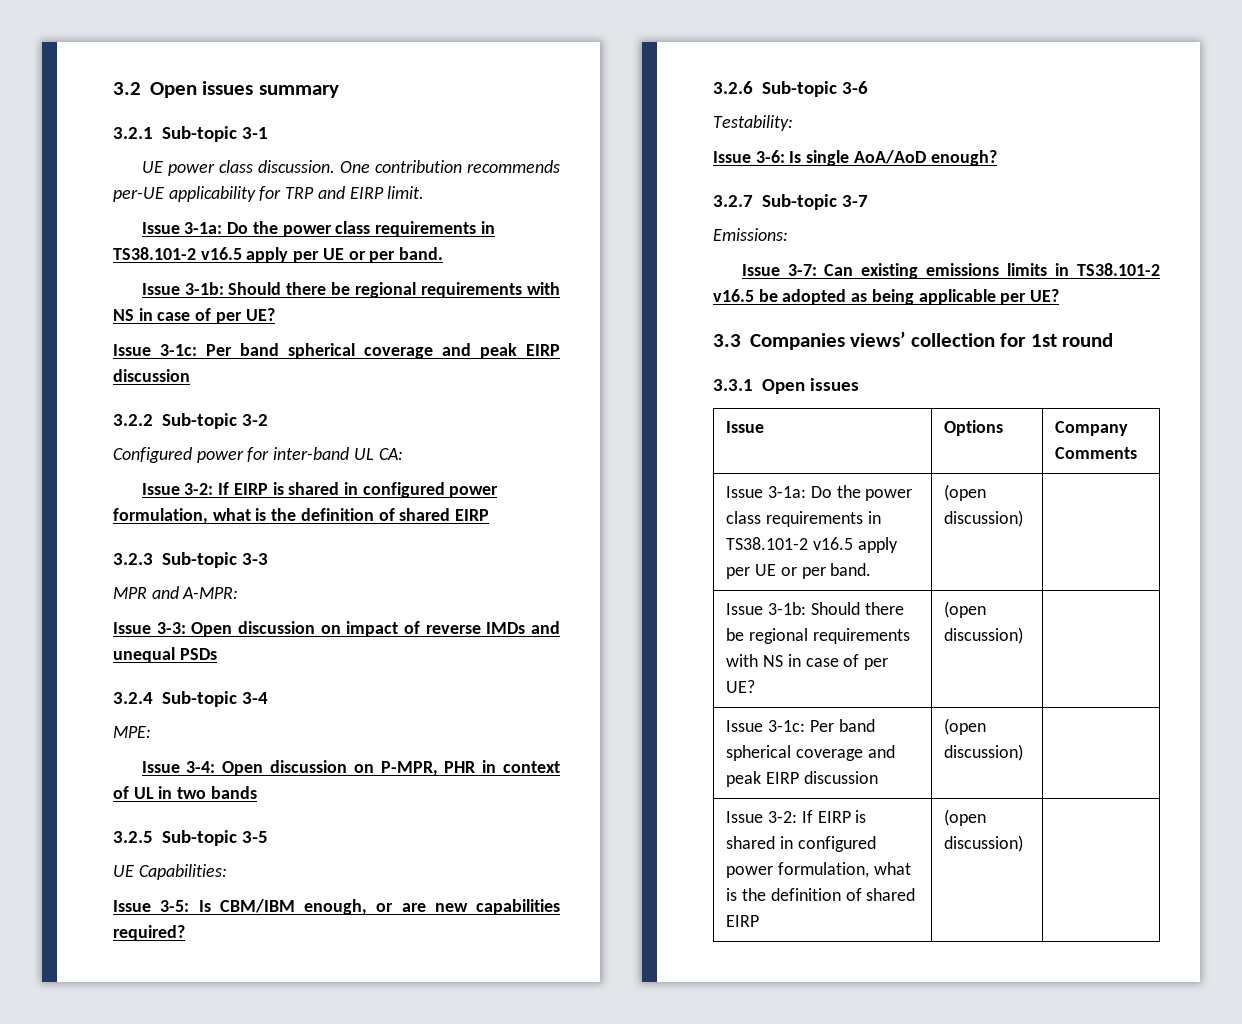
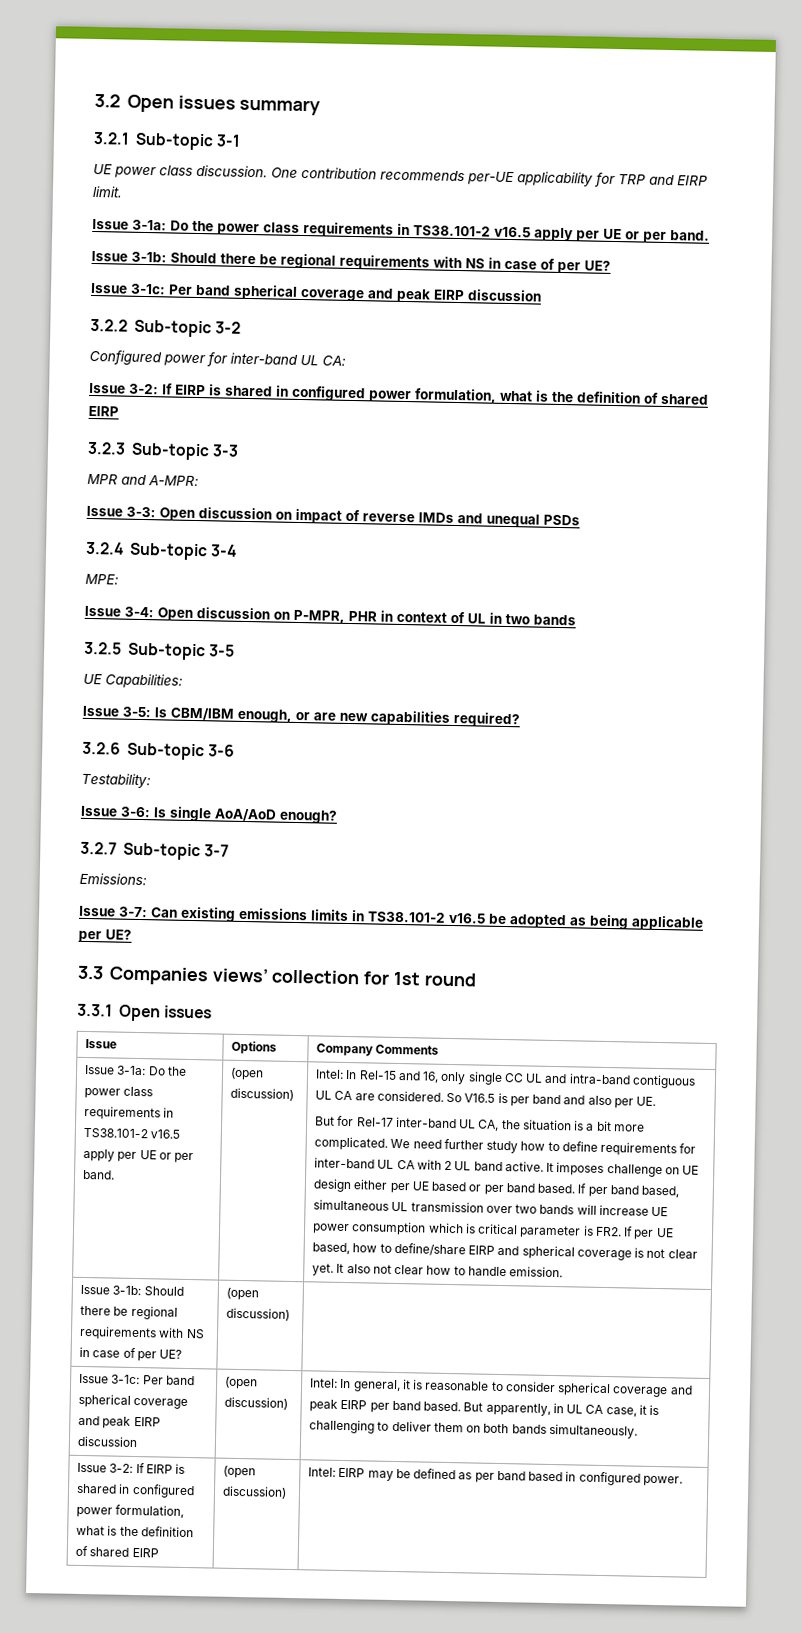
(1024, 518) none -> [315,1069,696,1089] [315,1090,657,1109] [315,1115,645,1132] [314,1136,697,1157] [314,1157,700,1178] [313,1178,680,1198] [313,1199,669,1217] [312,1221,674,1240] [312,1242,698,1261] [312,1263,564,1278] Intel: In Rel-15 and 16, only single CC UL and intra-band contiguous UL CA are considered. So V16.5 is per band and also per UE. // But for Rel-17 inter-band UL CA, the situation is a bit more complicated. We need further study how to define requirements for inter-band UL CA with 2 UL band active. It imposes challenge on UE design either per UE based or per band based. If per band based, simultaneous UL transmission over two bands will increase UE power consumption which is critical parameter is FR2. If per UE based, how to define/share EIRP and spherical coverage is not clear yet. It also not clear how to handle emission.
(1024, 752) none -> [310,1378,693,1398] [309,1399,660,1417] [309,1419,638,1439] Intel: In general, it is reasonable to consider spherical coverage and peak EIRP per band based. But apparently, in UL CA case, it is challenging to deliver them on both bands simultaneously.
(1024, 843) none -> [308,1467,683,1487] Intel: EIRP may be defined as per band based in configured power.

